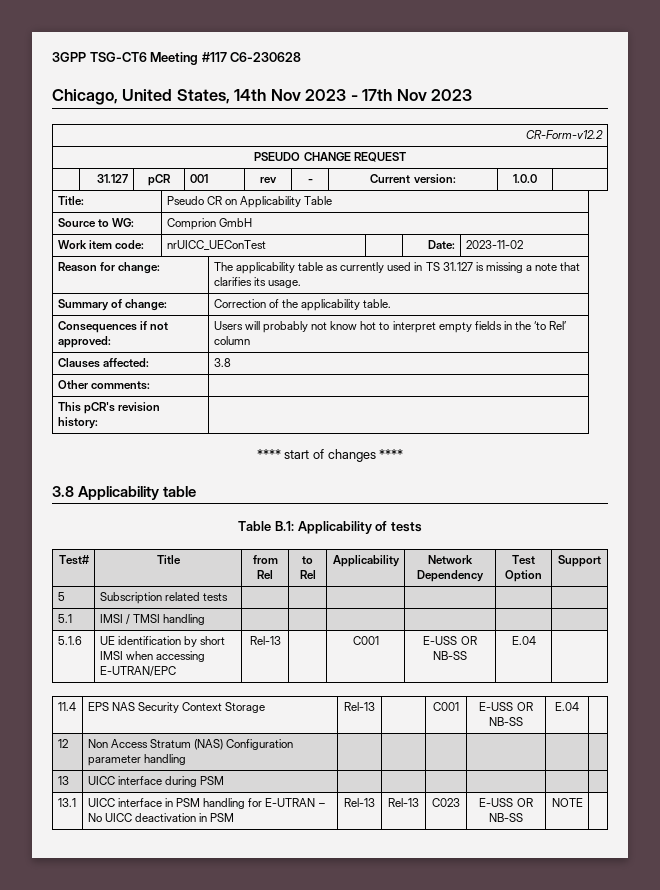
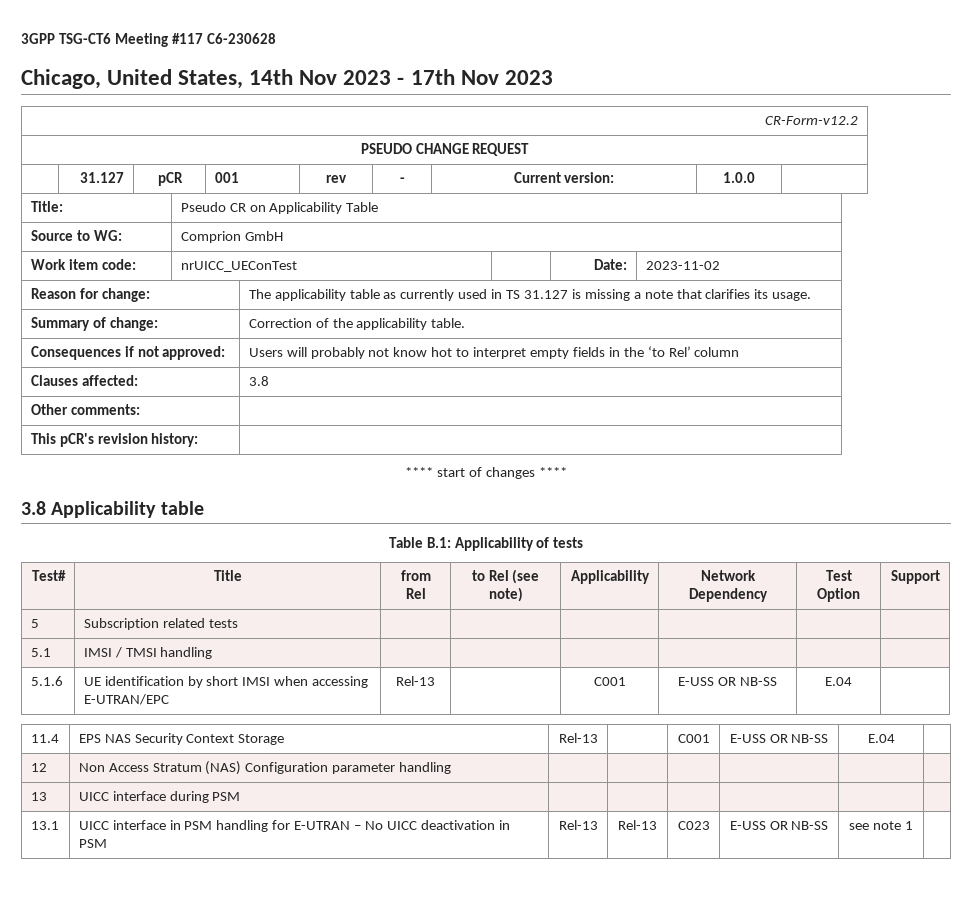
(316, 574) none -> [512,569,540,584] [488,587,523,602] (see note)
[551,798,583,807] NOTE -> [849,821,913,830] see note 1

